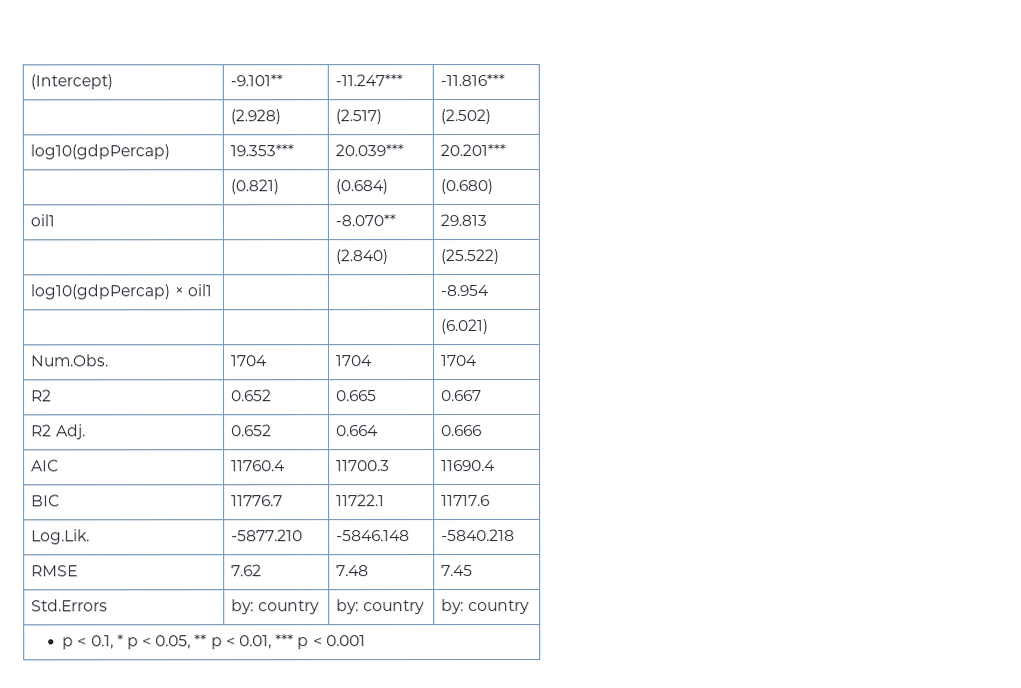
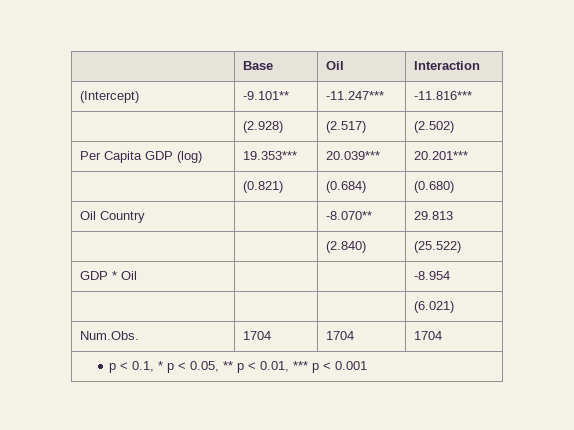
(30, 82) none -> [242,61,273,70] [325,61,344,70] [413,61,480,70] | Base | Oil | Interaction //
[30,144,171,160] log10(gdpPercap) -> [79,151,202,163] Per Capita GDP (log)
[30,214,56,227] oil1 -> [79,211,145,223] Oil Country
[30,284,212,300] log10(gdpPercap) × oil1 -> [79,271,137,280] GDP * Oil
[31,389,53,402] [231,389,273,402] [336,390,378,402] [441,390,483,402] [31,424,86,440] [231,424,273,437] [336,425,380,437] [441,425,483,437] [31,459,60,472] [231,460,287,472] [336,460,391,472] [441,460,497,472] [31,494,61,507] [231,495,284,507] [336,494,386,507] [441,495,491,507] [31,529,91,545] [231,529,304,542] [336,530,411,542] [441,528,516,542] [31,565,79,577] [231,564,263,577] [336,565,370,577] [441,565,474,577] [31,599,109,612] [231,599,320,615] [336,599,425,615] [441,599,530,615] // R2 | 0.652 | 0.665 | 0.667 // R2 Adj. | 0.652 | 0.664 | 0.666 // AIC | 11760.4 | 11700.3 | 11690.4 // BIC | 11776.7 | 11722.1 | 11717.6 // Log.Lik. | -5877.210 | -5846.148 | -5840.218 // RMSE | 7.62 | 7.48 | 7.45 // Std.Errors | by: country | by: country | by: country -> (442, 335) none

